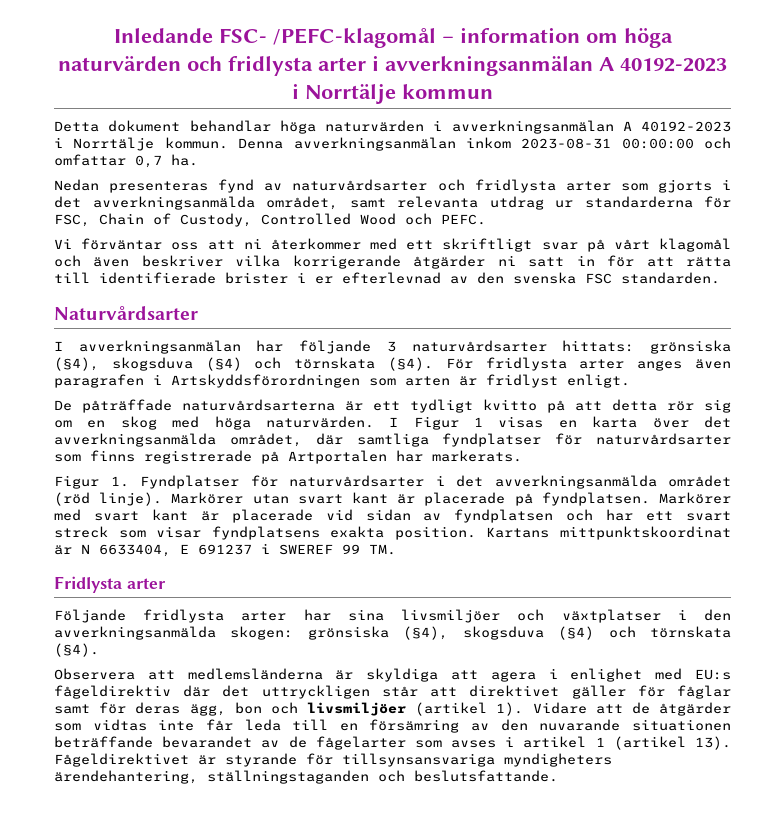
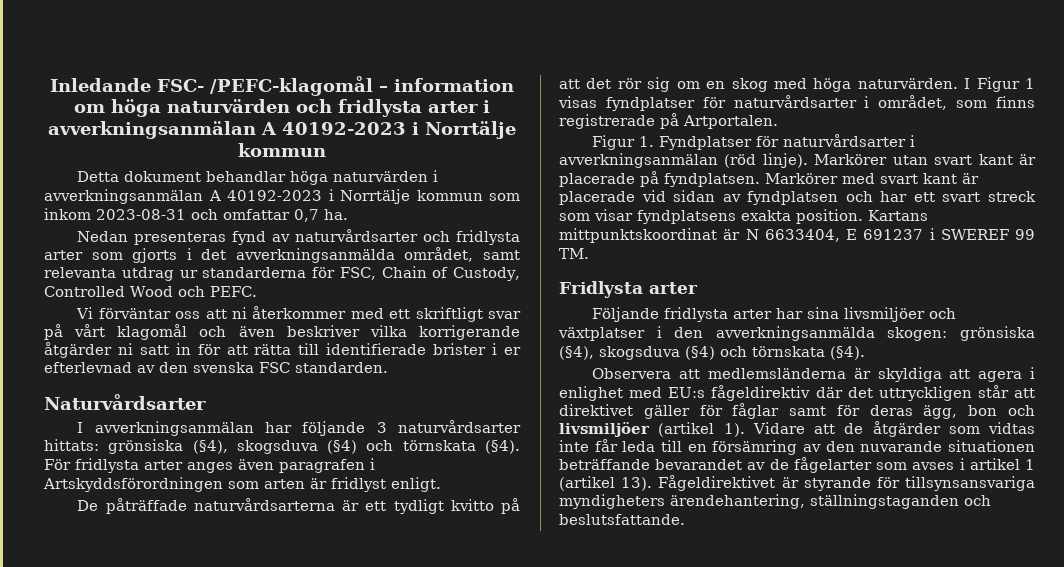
[164,137,456,151] kommun. Denna avverkningsanmälan -> [416,190,520,201] kommun som
[621,138,694,149] 00:00:00 -> (186, 214) none
[612,399,657,411] detta -> [586,78,612,89] det
[558,416,731,428] [54,433,429,447] en karta över det avverkningsanmälda området, där samtliga -> (597, 102) none
(731, 439) none -> [864,95,948,110] i området,
[288,450,522,464] Artportalen har markerats. -> [683,115,778,129] Artportalen.
[456,475,731,489] det avverkningsanmälda området -> [559,153,718,168] avverkningsanmälan

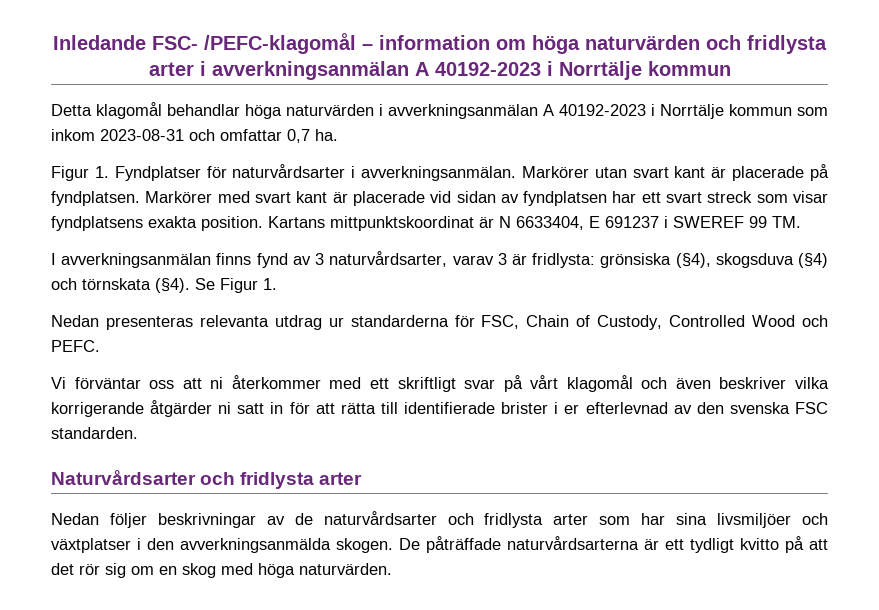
[124,171,202,182] dokument -> [96,102,162,119] klagomål
[77,229,520,245] [44,247,520,263] Nedan presenteras fynd av naturvårdsarter och fridlysta arter som gjorts i det avverkningsanmälda området, samt -> [51,164,829,181] [51,191,828,206] [51,216,801,231] [51,251,828,268] [51,278,277,293] [51,315,193,330] Figur 1. Fyndplatser för naturvårdsarter i avverkningsanmälan. Markörer utan svart kant är placerade på fyndplatsen. Markörer med svart kant är placerade vid sidan av fyndplatsen har ett svart streck som visar fyndplatsens exakta position. Kartans mittpunktskoordinat är N 6633404, E 691237 i SWEREF 99 TM. // I avverkningsanmälan finns fynd av 3 naturvårdsarter, varav 3 är fridlysta: grönsiska (§4), skogsduva (§4) och törnskata (§4). Se Figur 1. // Nedan presenteras
[77,420,521,436] [44,439,520,454] [44,458,375,473] [43,477,441,492] // I avverkningsanmälan har följande 3 naturvårdsarter hittats: grönsiska (§4), skogsduva (§4) och törnskata (§4). För fridlysta arter anges även paragrafen i Artskyddsförordningen som arten är fridlyst enligt. // -> [200,472,363,489] [51,511,828,528] [51,538,393,553] och fridlysta arter // Nedan följer beskrivningar av de naturvårdsarter och fridlysta arter som har sina livsmiljöer och växtplatser i den avverkningsanmälda skogen.
[964,77,1035,92] [558,95,1035,111] [559,113,778,129] [592,134,916,150] [559,153,1036,168] [559,171,979,187] [559,190,1036,205] [559,209,928,224] [559,228,1035,243] [559,248,589,259] [559,281,698,298] [592,307,957,322] [558,326,1035,341] [559,346,865,360] [592,367,1036,382] [559,385,1035,401] [559,403,1035,419] [559,421,1035,437] [559,439,1035,455] [559,457,1035,473] [559,475,1035,491] [559,494,991,509] [559,514,685,525] I Figur 1 visas fyndplatser för naturvårdsarter i området, som finns registrerade på Artportalen. // Figur 1. Fyndplatser för naturvårdsarter i avverkningsanmälan (röd linje). Markörer utan svart kant är placerade på fyndplatsen. Markörer med svart kant är placerade vid sidan av fyndplatsen och har ett svart streck som visar fyndplatsens exakta position. Kartans mittpunktskoordinat är N 6633404, E 691237 i SWEREF 99 TM. // Fridlysta arter // Följande fridlysta arter har sina livsmiljöer och växtplatser i den avverkningsanmälda skogen: grönsiska (§4), skogsduva (§4) och törnskata (§4). // Observera att medlemsländerna är skyldiga att agera i enlighet med EU:s fågeldirektiv där det uttryckligen står att direktivet gäller för fåglar samt för deras ägg, bon och livsmiljöer (artikel 1). Vidare att de åtgärder som vidtas inte får leda till en försämring av den nuvarande situationen beträffande bevarandet av de fågelarter som avses i artikel 1 (artikel 13). Fågeldirektivet är styrande för tillsynsansvariga myndigheters ärendehantering, ställningstaganden och beslutsfattande. -> (392, 569) none

